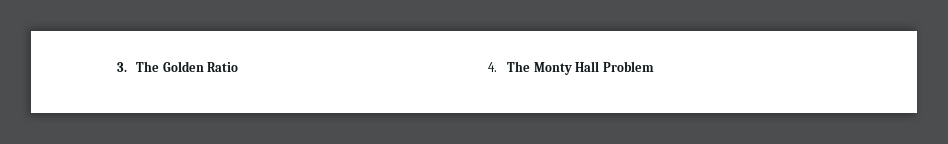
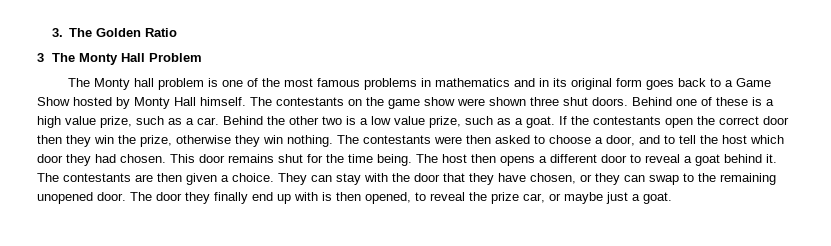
[488,62,497,72] 4. -> [37,53,44,62] 3
(654, 66) none -> [67,78,771,90] [37,97,774,109] [37,116,789,128] [37,135,784,147] [37,154,777,166] [37,173,776,185] [37,192,672,204] // The Monty hall problem is one of the most famous problems in mathematics and in its original form goes back to a Game Show hosted by Monty Hall himself. The contestants on the game show were shown three shut doors. Behind one of these is a high value prize, such as a car. Behind the other two is a low value prize, such as a goat. If the contestants open the correct door then they win the prize, otherwise they win nothing. The contestants were then asked to choose a door, and to tell the host which door they had chosen. This door remains shut for the time being. The host then opens a different door to reveal a goat behind it. The contestants are then given a choice. They can stay with the door that they have chosen, or they can swap to the remaining unopened door. The door they finally end up with is then opened, to reveal the prize car, or maybe just a goat.

